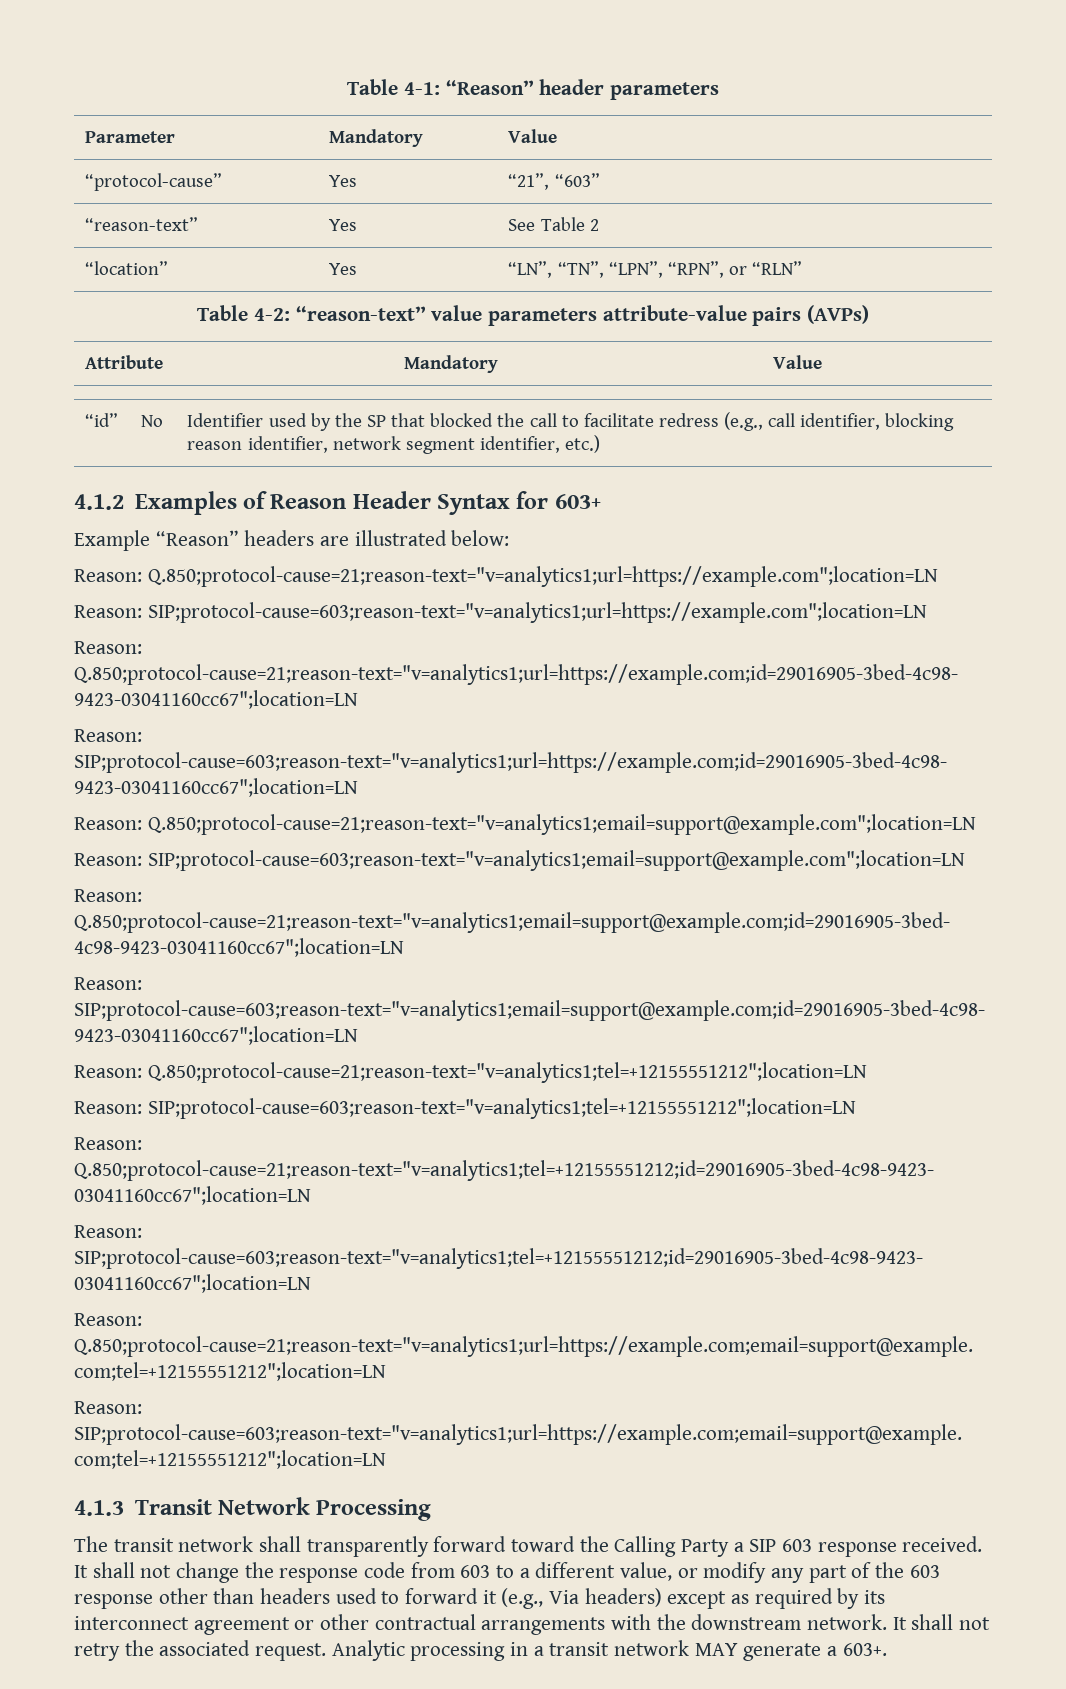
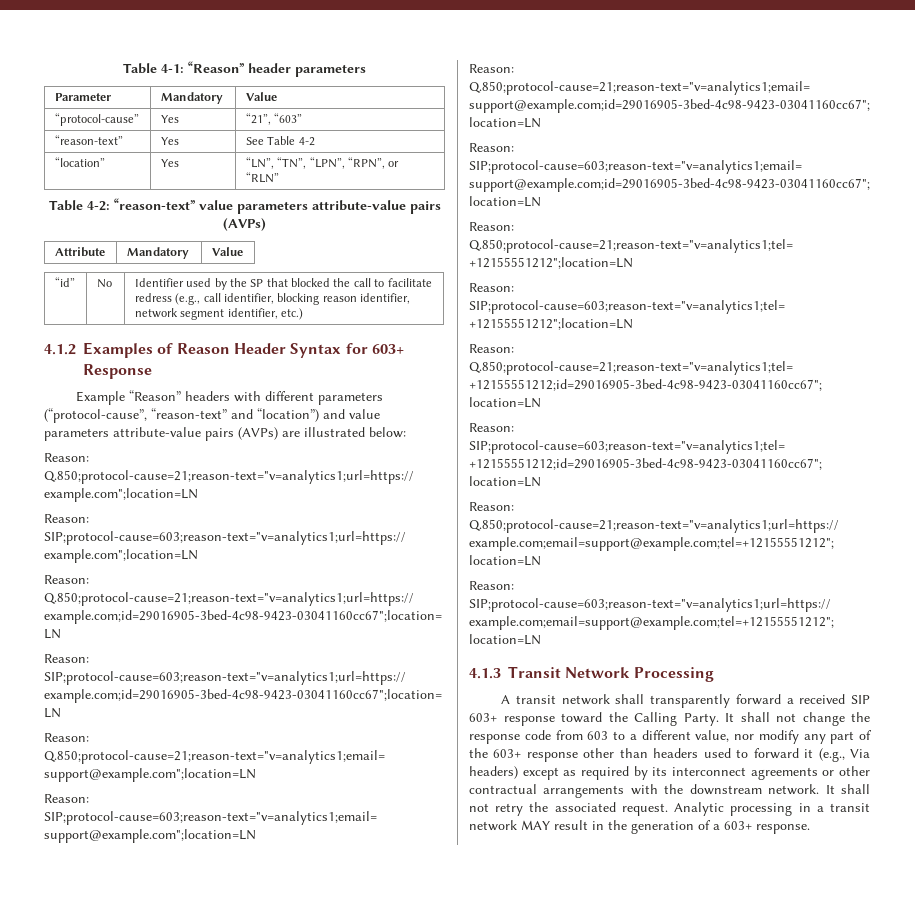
[589,219,599,231] 2 -> [298,137,315,146] 4-2
(601, 501) none -> [83,364,152,379] Response
(315, 538) none -> [234,391,384,405] [44,408,380,423] [44,427,278,441] with different parameters (“protocol-cause”, “reason-text” and “location”) and value parameters attribute-value pairs (AVPs)
[74,1536,108,1552] The -> [501,695,511,704] A
[511,1536,983,1557] toward the Calling Party a SIP 603 response received. -> [786,694,870,704] [469,712,719,726] a received SIP 603+ response toward the Calling Party.
[677,1568,698,1578] or -> [734,734,754,740] nor
[909,1565,940,1578] 603 -> [493,749,522,758] 603+
[193,1617,290,1635] agreement -> [750,767,818,780] agreements
[743,1643,887,1661] generate a 603+. -> [554,820,810,834] result in the generation of a 603+ response.

